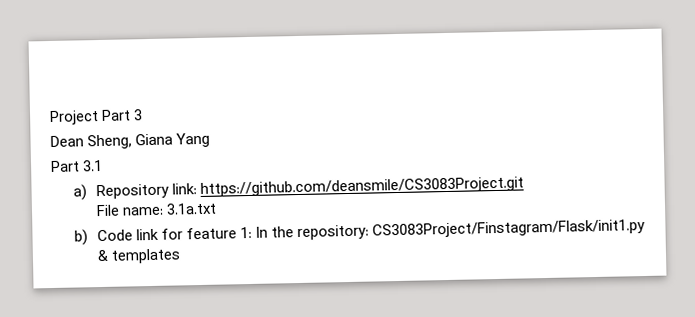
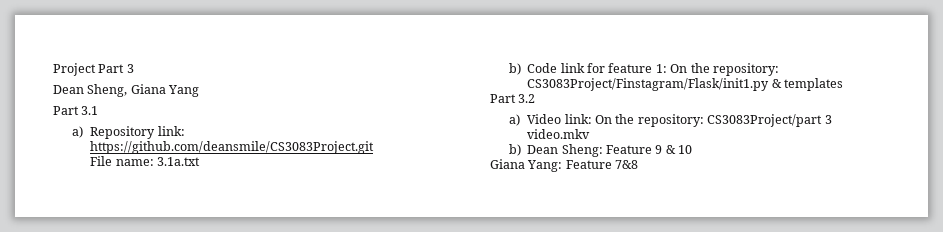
[255,226,269,238] In -> [670,64,688,73] On
(181, 256) none -> [490,94,536,103] [508,114,832,127] [527,129,591,139] [508,144,693,157] [490,159,639,172] // Part 3.2 // a) Video link: On the repository: CS3083Project/part 3 video.mkv // b) Dean Sheng: Feature 9 & 10 // Giana Yang: Feature 7&8

